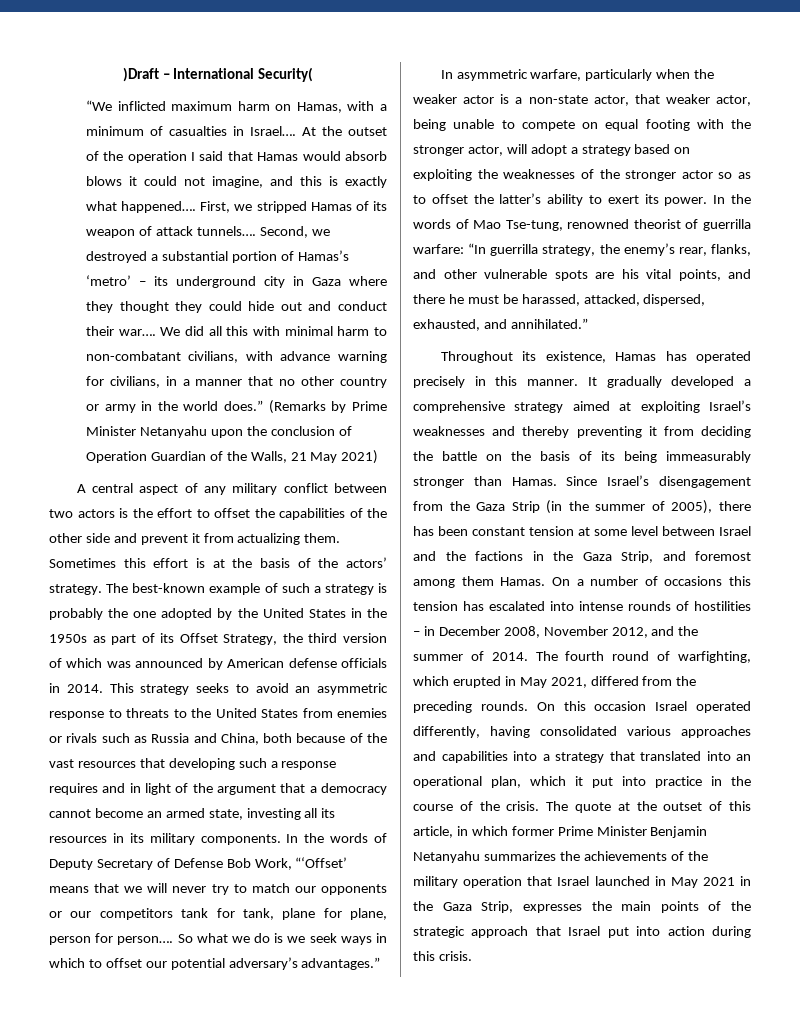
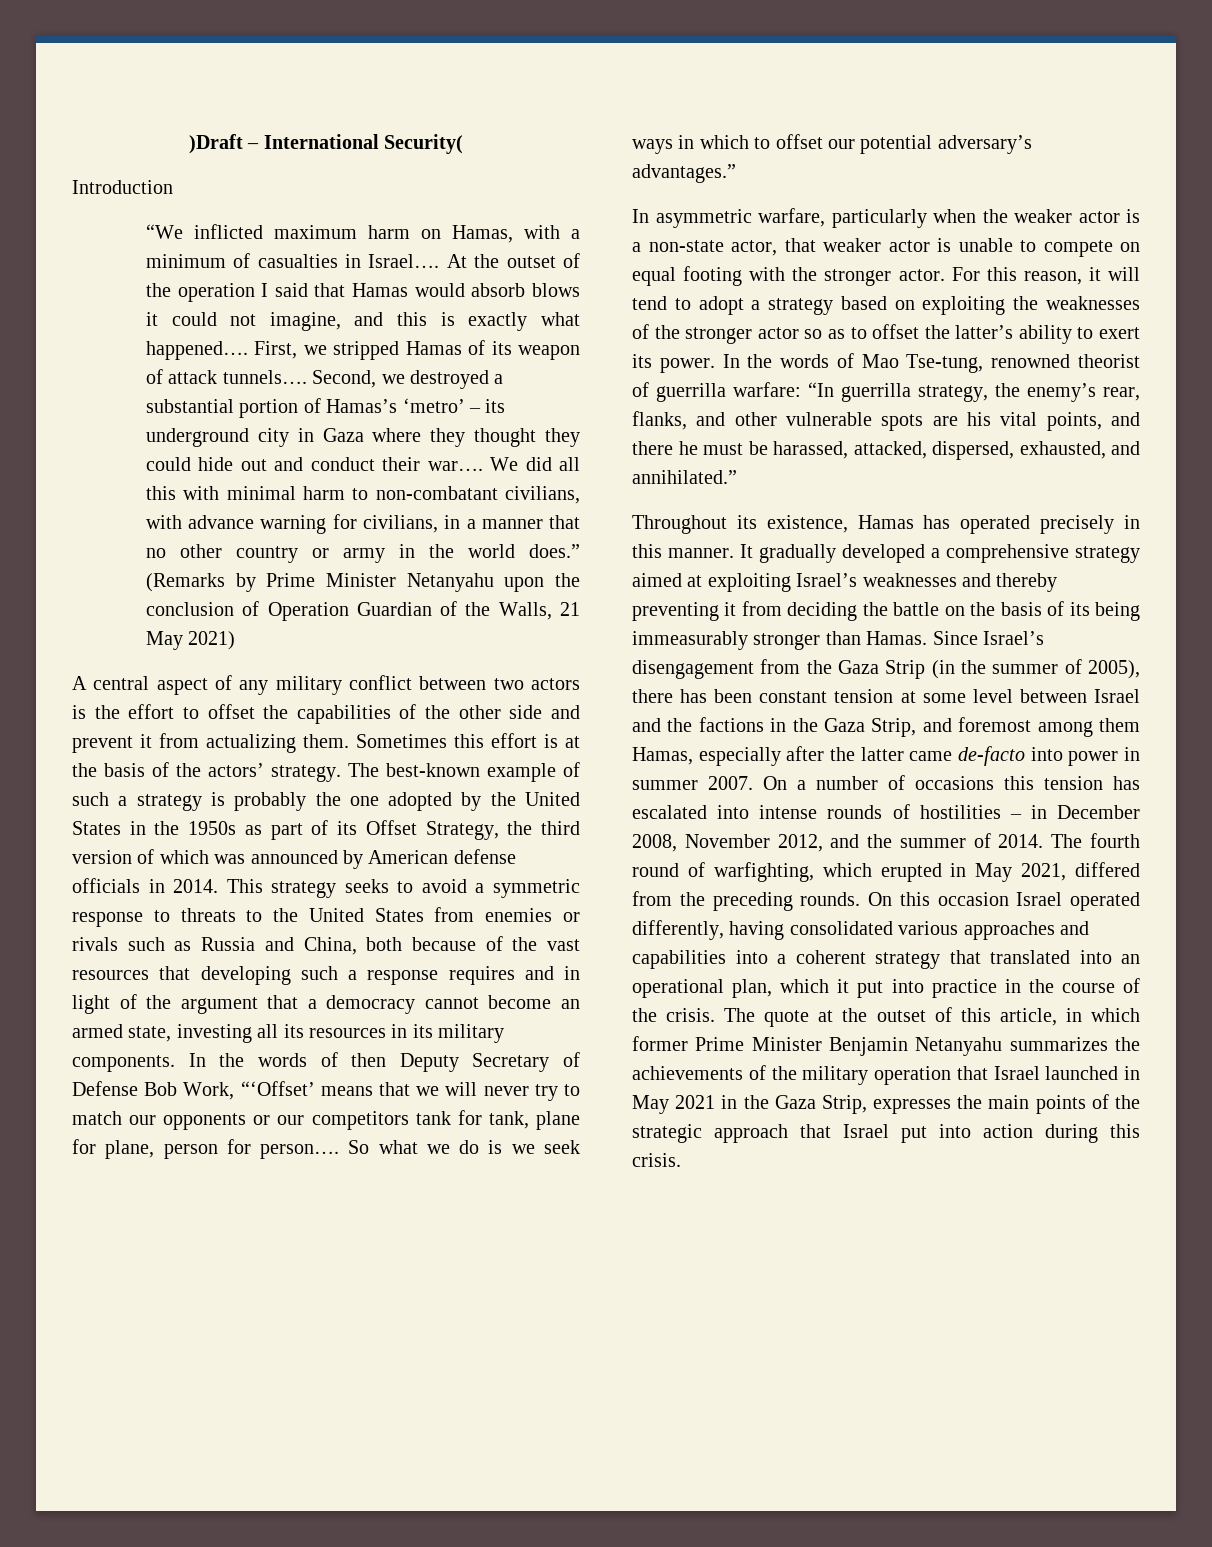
(314, 74) none -> [72,180,173,194] // Introduction
[295,683,388,695] an asymmetric -> [475,879,580,898] a symmetric
(387, 838) none -> [351,1053,387,1067] then
[716,95,751,106] [413,119,446,131] actor, being -> [888,238,951,252] actor is
[467,144,527,156] actor, will -> [898,267,1140,285] [632,296,691,310] actor. For this reason, it will tend to
[500,577,546,586] Hamas. -> [632,746,1140,766] [632,776,753,790] Hamas, especially after the latter came de-facto into power in summer 2007.
(550, 757) none -> [795,950,866,964] coherent

